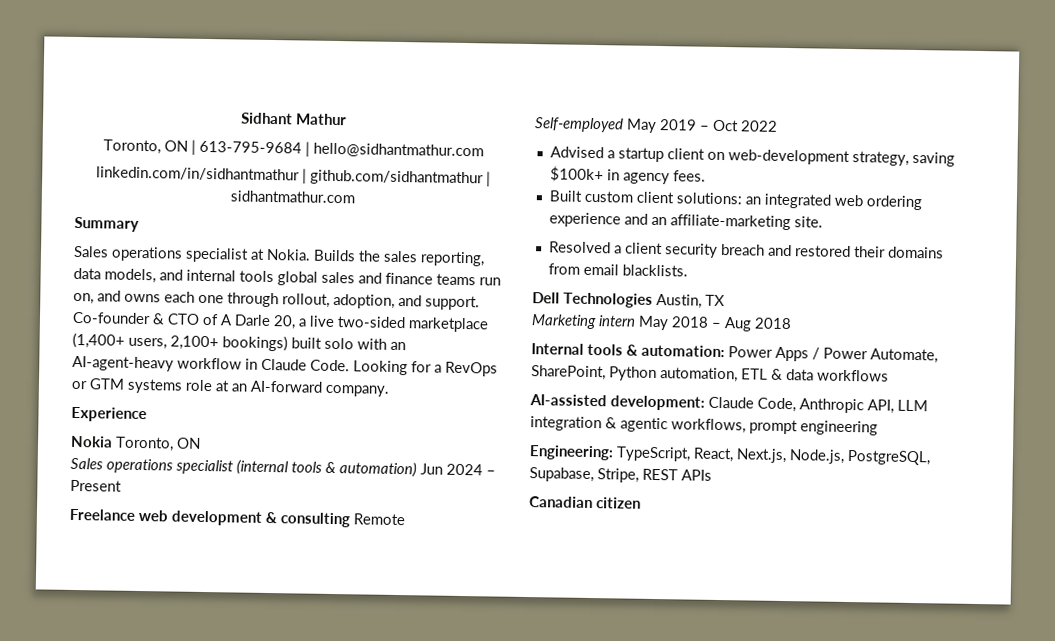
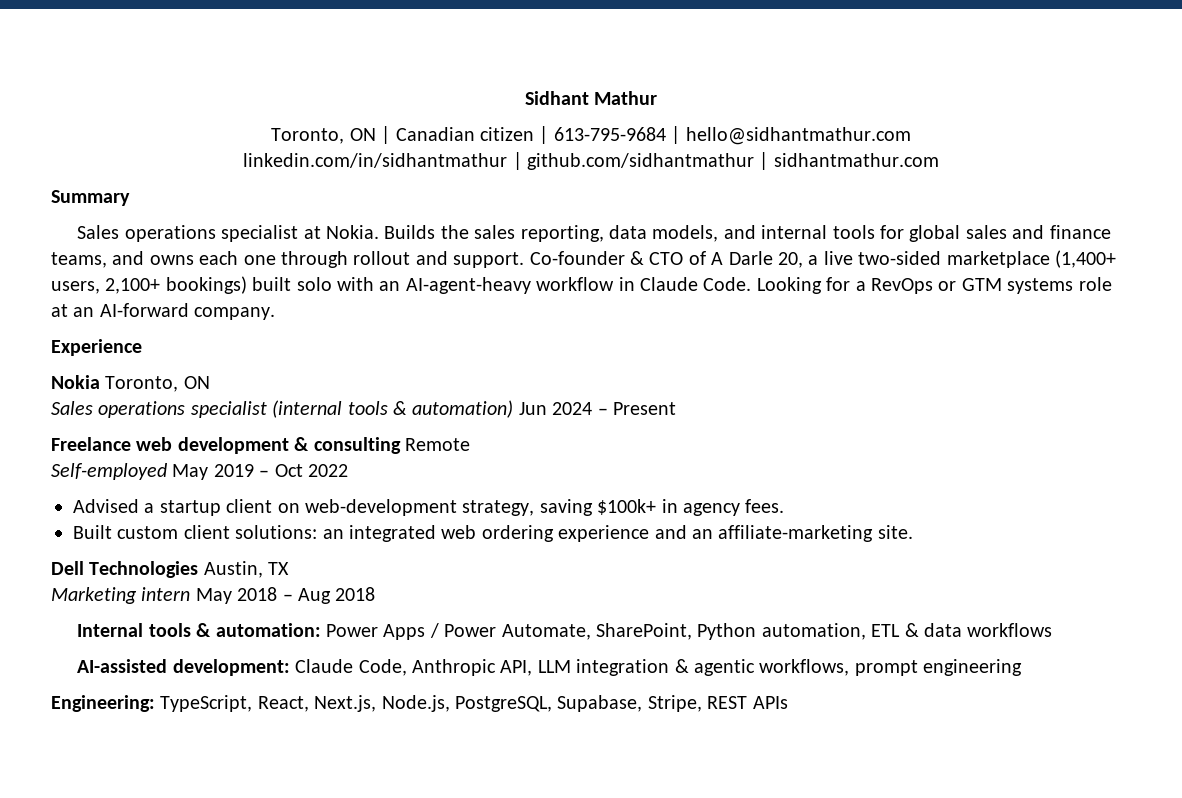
(196, 147) none -> [395,126,549,144] Canadian citizen |
(274, 276) none -> [879,225,904,239] for
[436,273,501,286] [73,292,94,305] teams run on, -> [51,252,107,268] teams,
[282,293,395,309] rollout, adoption, -> [353,251,411,265] rollout
[548,241,944,259] [547,263,688,277] // Resolved a client security breach and restored their domains from email blacklists. -> (913, 532) none
[529,496,641,509] // Canadian citizen -> (788, 702) none

